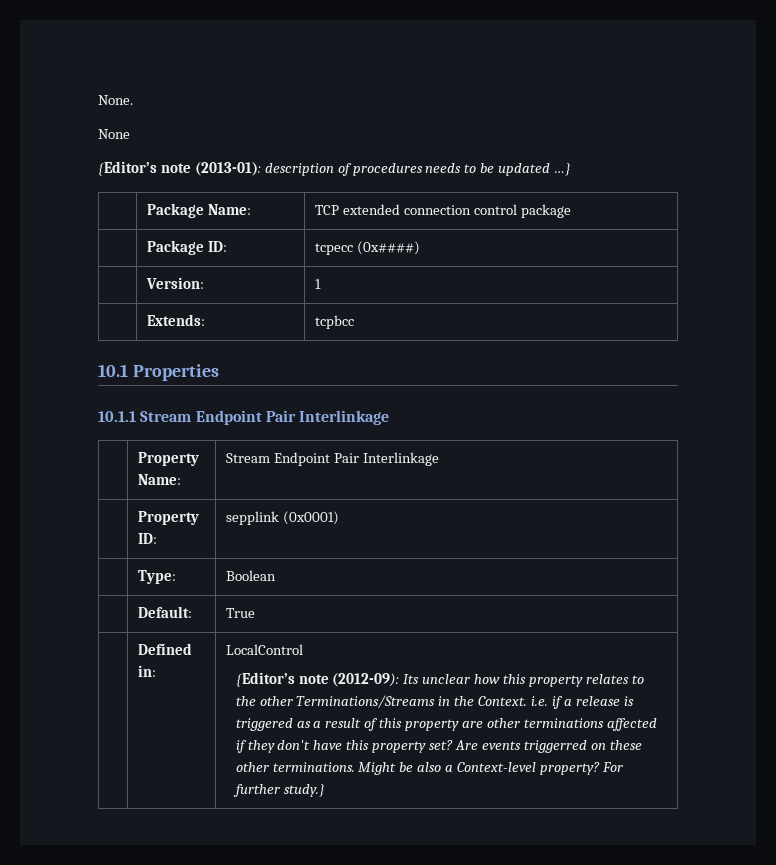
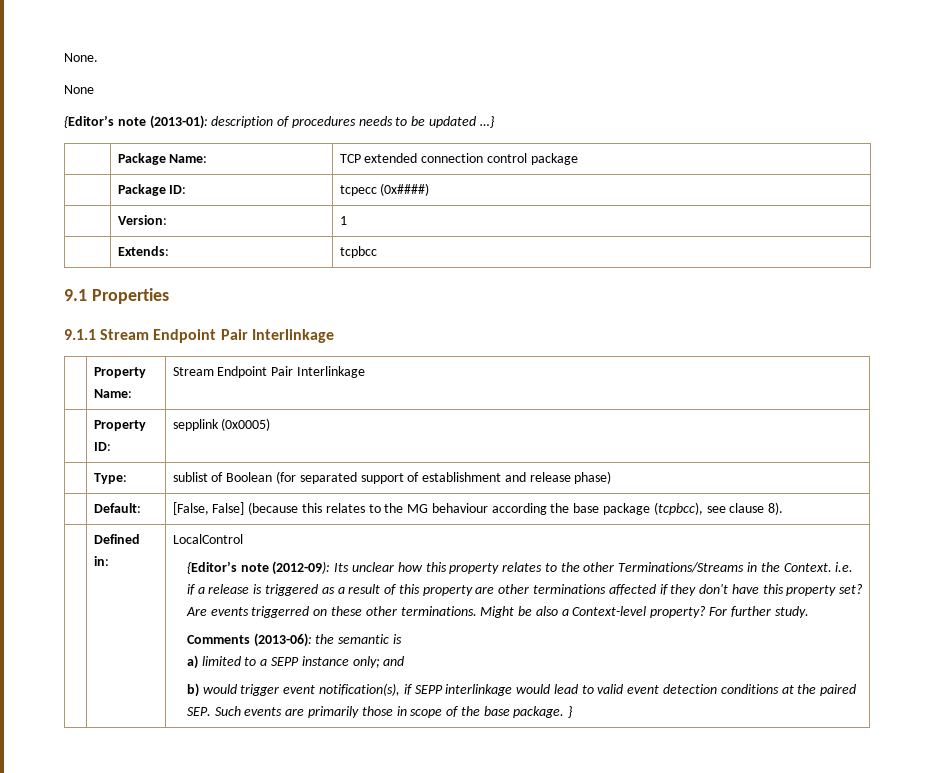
[98,364,128,377] 10.1 -> [64,289,87,301] 9.1
[98,411,136,422] 10.1.1 -> [64,329,96,340] 9.1.1
[282,511,339,525] (0x0001) -> [221,418,271,431] (0x0005)
(176, 577) none -> [172,472,224,482] sublist of
[137,606,192,618] [225,608,255,618] // | Default: | True -> [276,471,612,484] [93,503,141,513] [172,502,784,515] (for separated support of establishment and release phase) // | Default: | [False, False] (because this relates to the MG behaviour according the base package (tcpbcc), see clause 8).
[283,784,325,797] study.} -> [774,606,809,618] [186,633,402,647] [186,655,405,669] [186,683,857,697] [186,706,573,718] study. // Comments (2013-06): the semantic is // a) limited to a SEPP instance only; and // b) would trigger event notification(s), if SEPP interlinkage would lead to valid event detection conditions at the paired SEP. Such events are primarily those in scope of the base package. }

